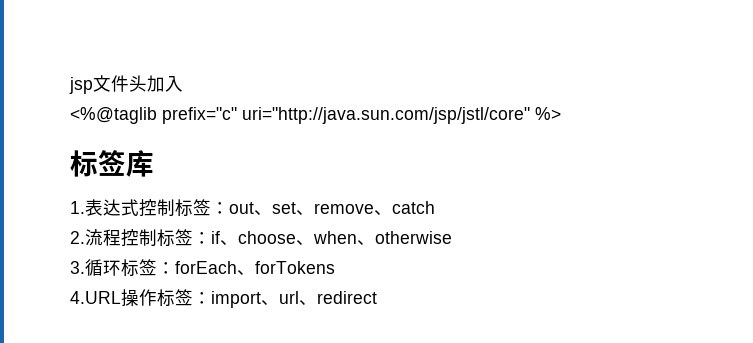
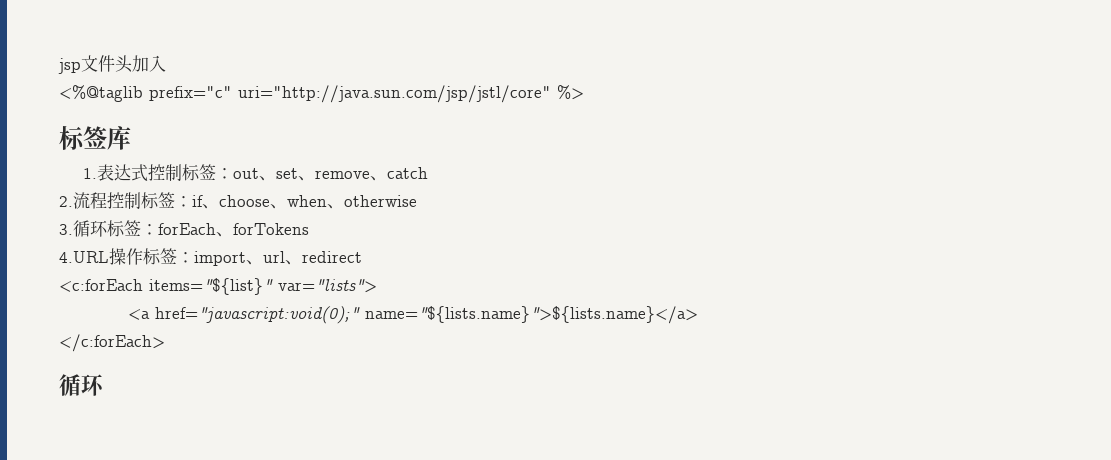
(377, 297) none -> [59,278,377,295] [127,306,698,324] [59,334,165,352] [59,374,104,396] // <c:forEach items="${list}" var="lists"> // <a href="javascript:void(0);" name="${lists.name}">${lists.name}</a> // </c:forEach> // 循环

